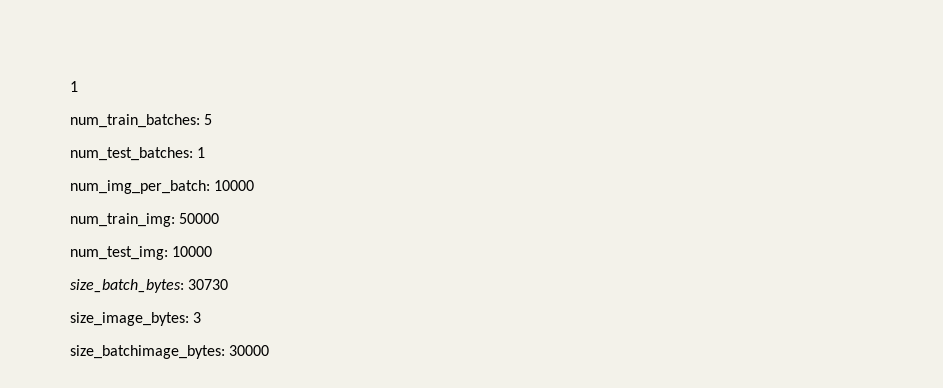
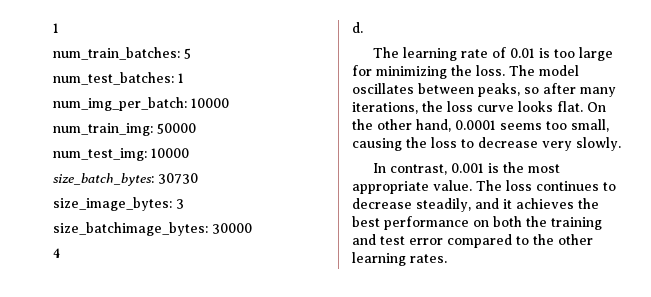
(270, 350) none -> [53,248,60,258] [352,22,363,33] [373,47,614,61] [352,65,579,79] [352,83,616,97] [352,101,606,114] [352,119,609,132] [352,137,621,151] [373,162,561,175] [352,180,616,194] [352,198,599,212] [352,216,602,230] [352,234,593,248] [352,252,447,266] // 4 // d. // The learning rate of 0.01 is too large for minimizing the loss. The model oscillates between peaks, so after many iterations, the loss curve looks flat. On the other hand, 0.0001 seems too small, causing the loss to decrease very slowly. // In contrast, 0.001 is the most appropriate value. The loss continues to decrease steadily, and it achieves the best performance on both the training and test error compared to the other learning rates.

